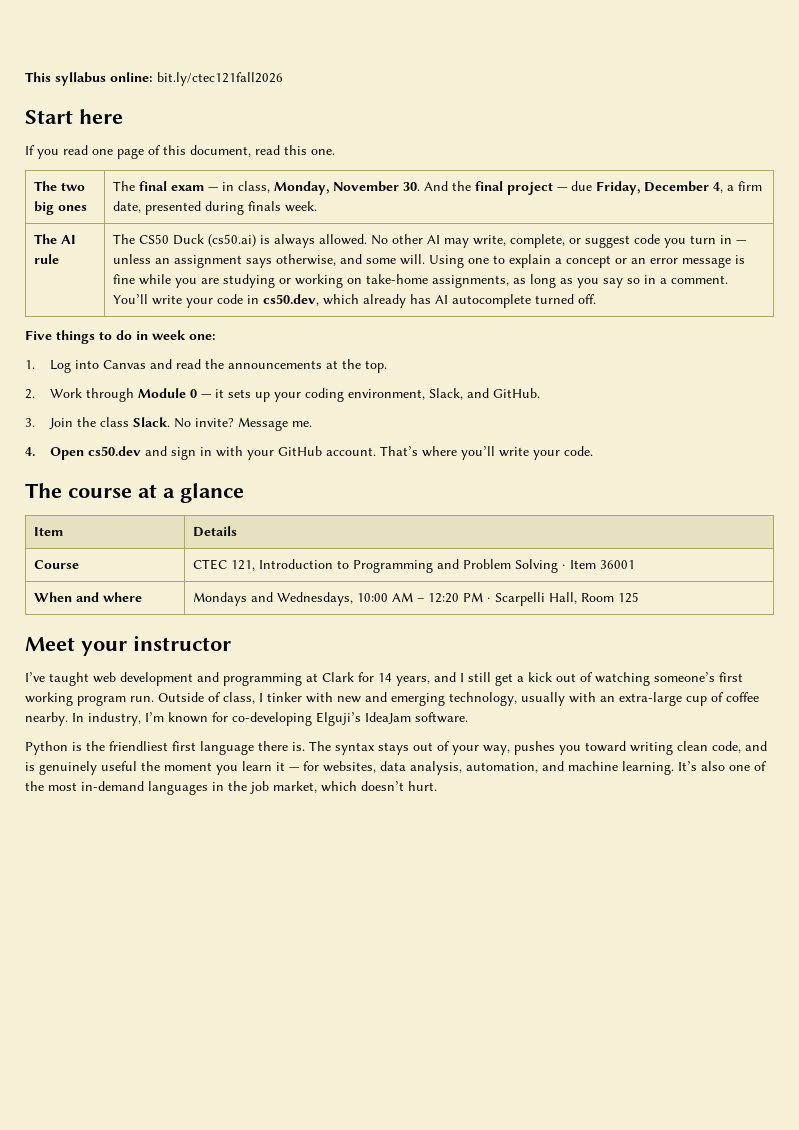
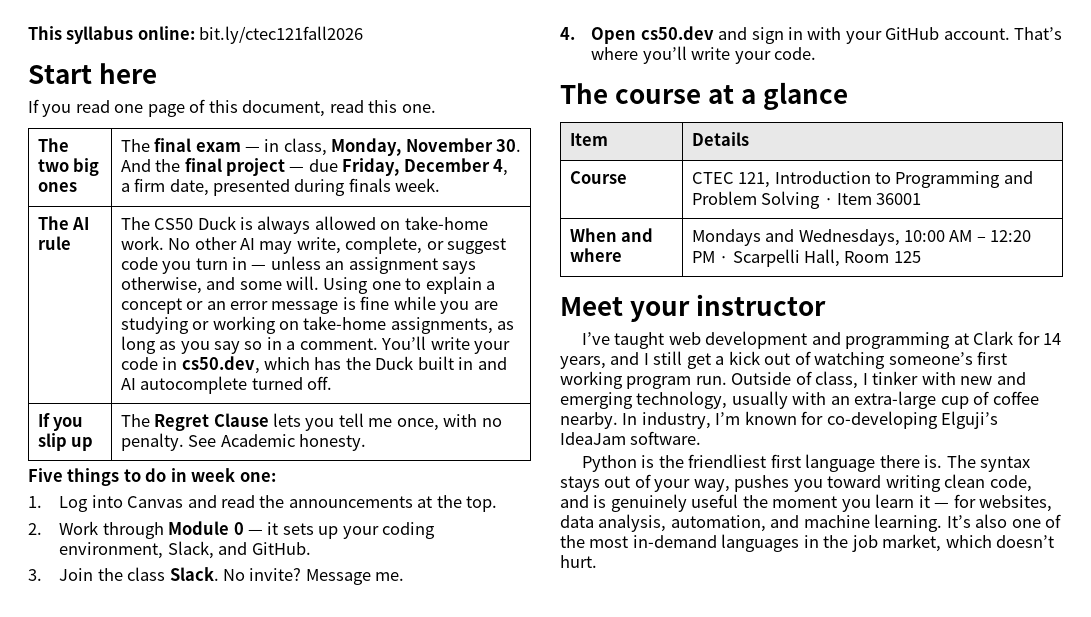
[208,234,257,247] (cs50.ai) -> (236, 223) none
[319,234,368,245] allowed. -> [314,216,488,230] [120,236,164,250] allowed on take-home work.
[363,294,597,308] already has AI autocomplete turned off. -> [314,356,507,370] [120,376,333,394] [37,413,84,431] [37,433,94,451] [120,413,502,431] [120,433,367,451] has the Duck built in and AI autocomplete turned off. // If you slip up | The Regret Clause lets you tell me once, with no penalty. See Academic honesty.

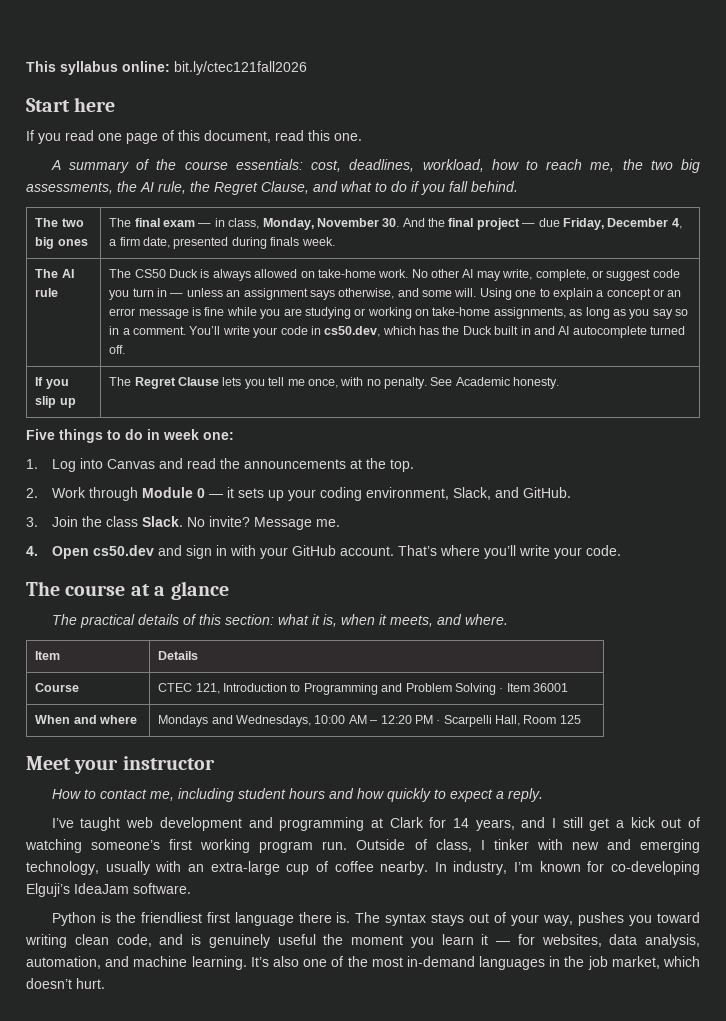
(436, 108) none -> [50,159,701,173] [26,181,518,195] // A summary of the course essentials: cost, deadlines, workload, how to reach me, the two big assessments, the AI rule, the Regret Clause, and what to do if you fall behind.
(849, 96) none -> [51,614,508,628] // The practical details of this section: what it is, when it meets, and where.
(827, 305) none -> [51,788,543,802] // How to contact me, including student hours and how quickly to expect a reply.

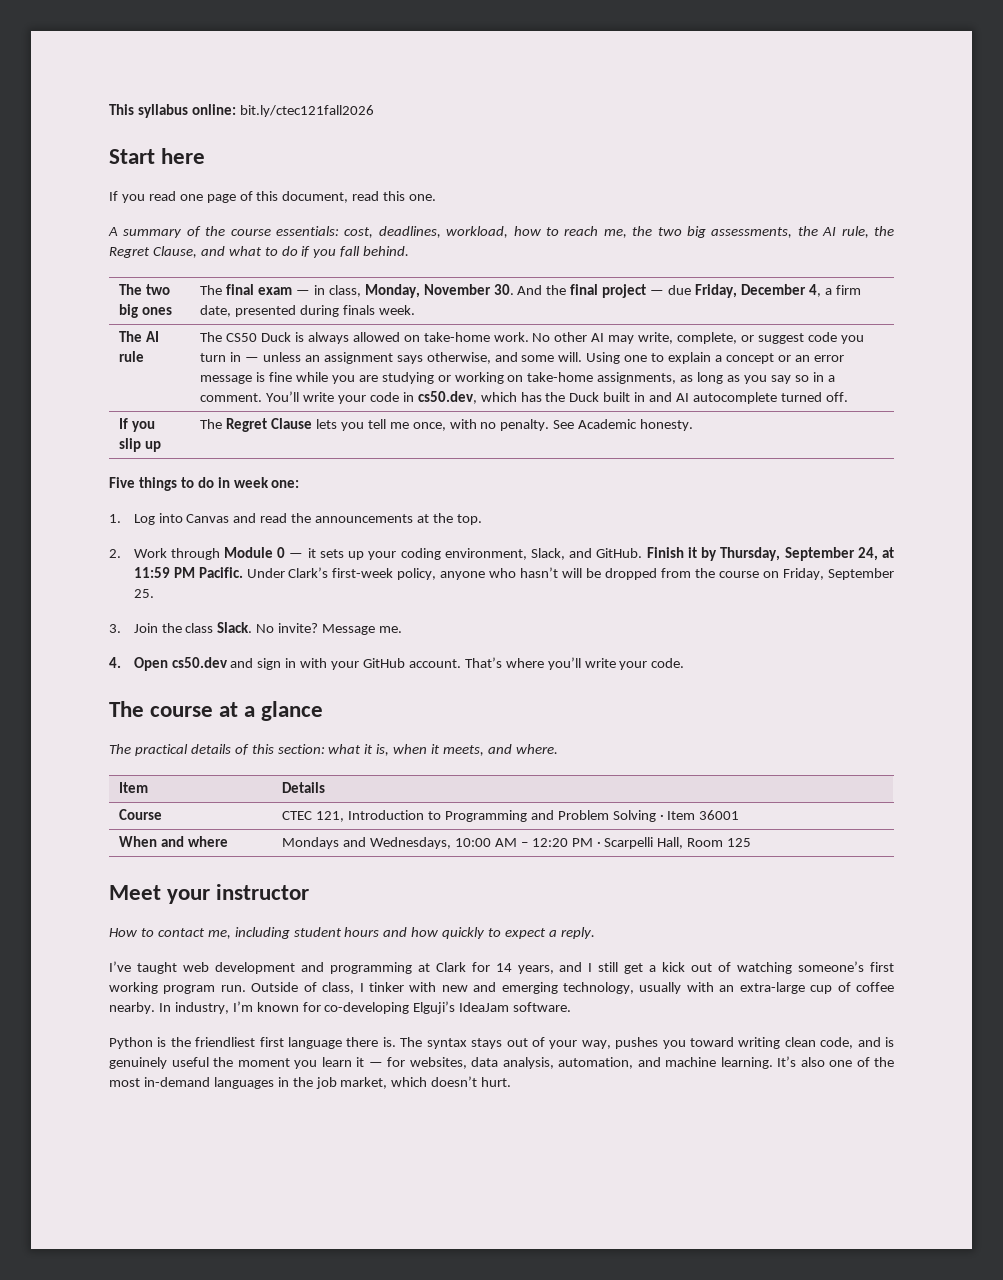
(572, 492) none -> [646,547,894,561] [133,567,895,580] [133,589,154,598] Finish it by Thursday, September 24, at 11:59 PM Pacific. Under Clark’s first-week policy, anyone who hasn’t will be dropped from the course on Friday, September 25.

